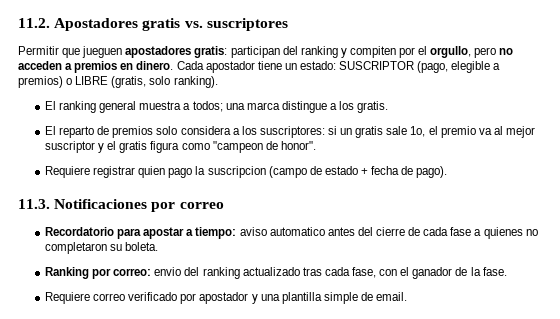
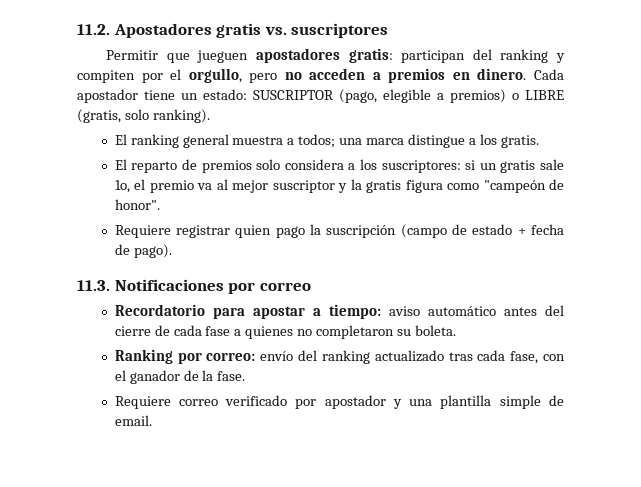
[107,141,117,150] el -> [350,179,362,190] la
[212,141,263,153] "campeon -> [483,180,546,193] "campeón
[207,166,266,178] suscripcion -> [326,225,397,238] suscripción
[269,227,325,236] automatico -> [427,306,496,316] automático
[154,267,182,276] envio -> [260,351,294,361] envío

